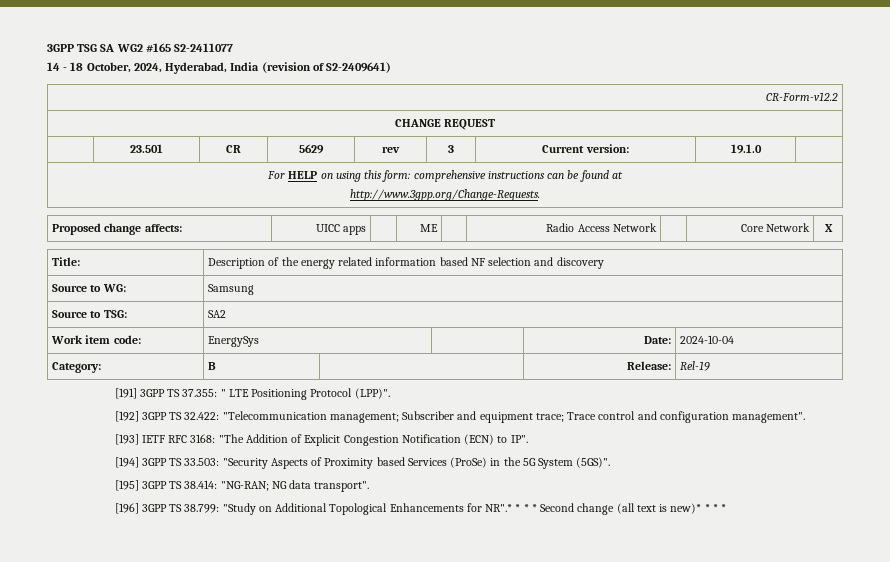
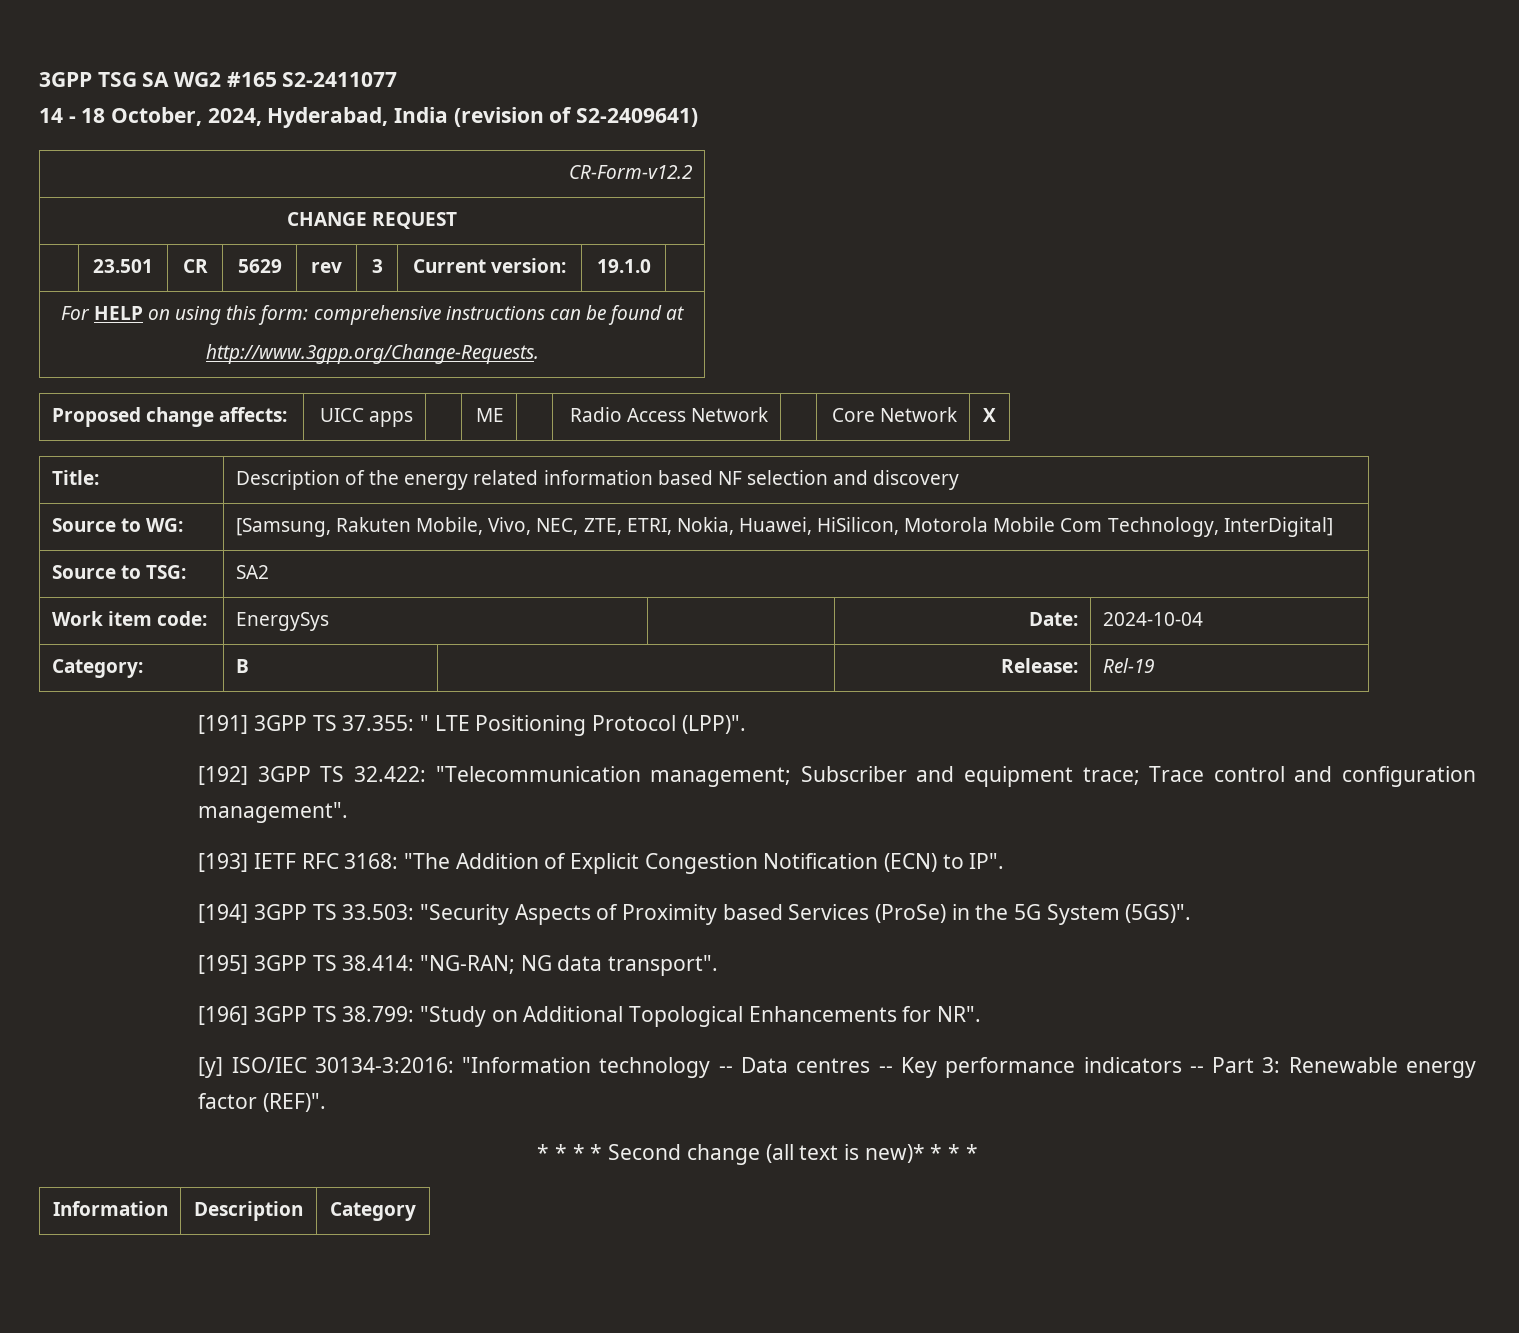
[208,284,255,295] Samsung -> [235,517,1333,537] [Samsung, Rakuten Mobile, Vivo, NEC, ZTE, ETRI, Nokia, Huawei, HiSilicon, Motorola Mobile Com Technology, InterDigital]
[485,504,513,512] NR".* -> [936,1006,981,1022] [198,1057,1476,1078] [198,1093,326,1112] [537,1144,550,1160] NR". // [y] ISO/IEC 30134-3:2016: "Information technology -- Data centres -- Key performance indicators -- Part 3: Renewable energy factor (REF)". // *
(726, 508) none -> [52,1201,168,1216] [194,1201,303,1221] [330,1202,416,1221] // Information | Description | Category

